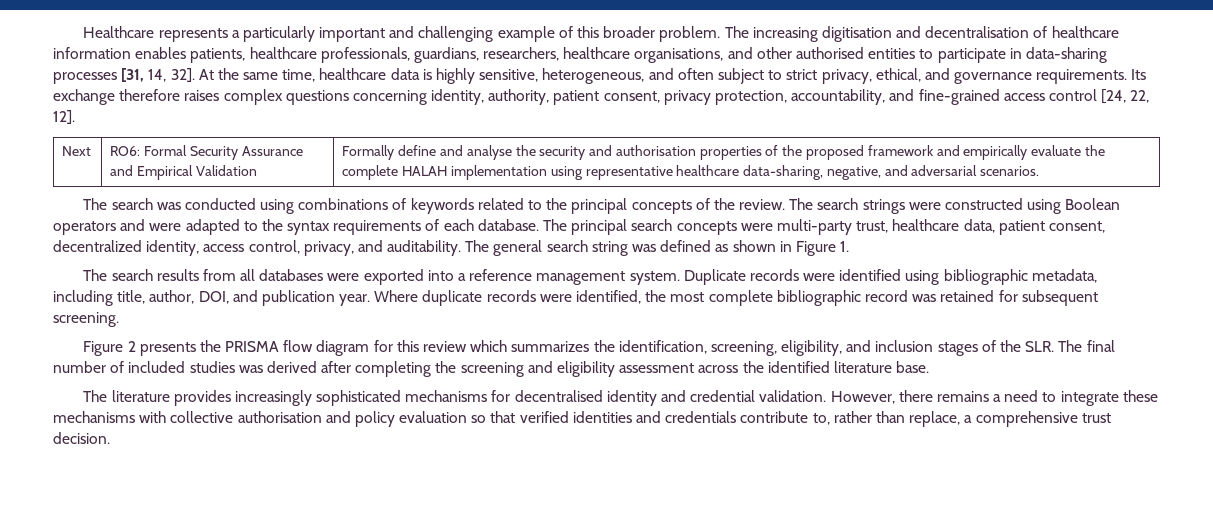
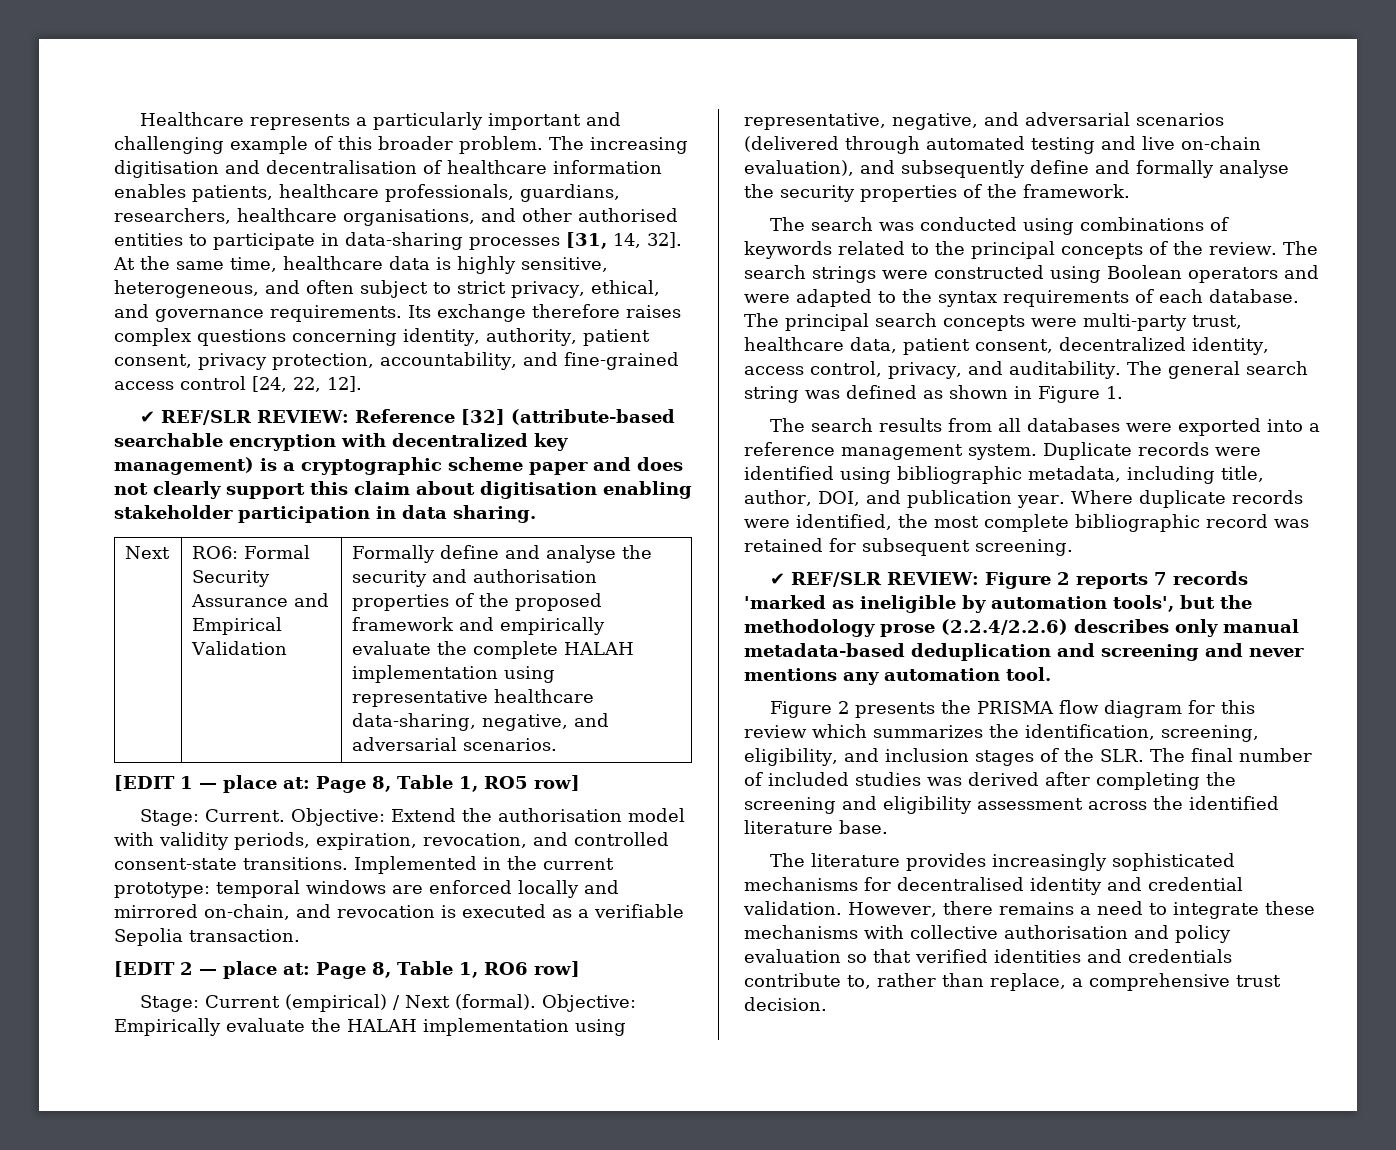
(75, 117) none -> [140,409,676,425] [114,433,568,451] [114,457,683,475] [114,481,692,499] [114,505,536,523] // ✔ REF/SLR REVIEW: Reference [32] (attribute-based searchable encryption with decentralized key management) is a cryptographic scheme paper and does not clearly support this claim about digitisation enabling stakeholder participation in data sharing.
(1040, 171) none -> [114,775,580,793] [140,808,686,826] [114,832,669,850] [114,856,614,874] [114,880,619,898] [114,904,684,920] [114,928,300,946] [114,961,580,979] [140,994,637,1012] [114,1018,626,1036] [744,112,1224,130] [744,136,1261,154] [744,160,1289,178] [744,184,1130,202] // [EDIT 1 — place at: Page 8, Table 1, RO5 row] // Stage: Current. Objective: Extend the authorisation model with validity periods, expiration, revocation, and controlled consent-state transitions. Implemented in the current prototype: temporal windows are enforced locally and mirrored on-chain, and revocation is executed as a verifiable Sepolia transaction. // [EDIT 2 — place at: Page 8, Table 1, RO6 row] // Stage: Current (empirical) / Next (formal). Objective: Empirically evaluate the HALAH implementation using representative, negative, and adversarial scenarios (delivered through automated testing and live on-chain evaluation), and subsequently define and formally analyse the security properties of the framework.
(119, 319) none -> [770,571,1249,589] [744,595,1252,613] [744,619,1299,637] [744,643,1304,661] [744,667,1051,685] // ✔ REF/SLR REVIEW: Figure 2 reports 7 records 'marked as ineligible by automation tools', but the methodology prose (2.2.4/2.2.6) describes only manual metadata-based deduplication and screening and never mentions any automation tool.

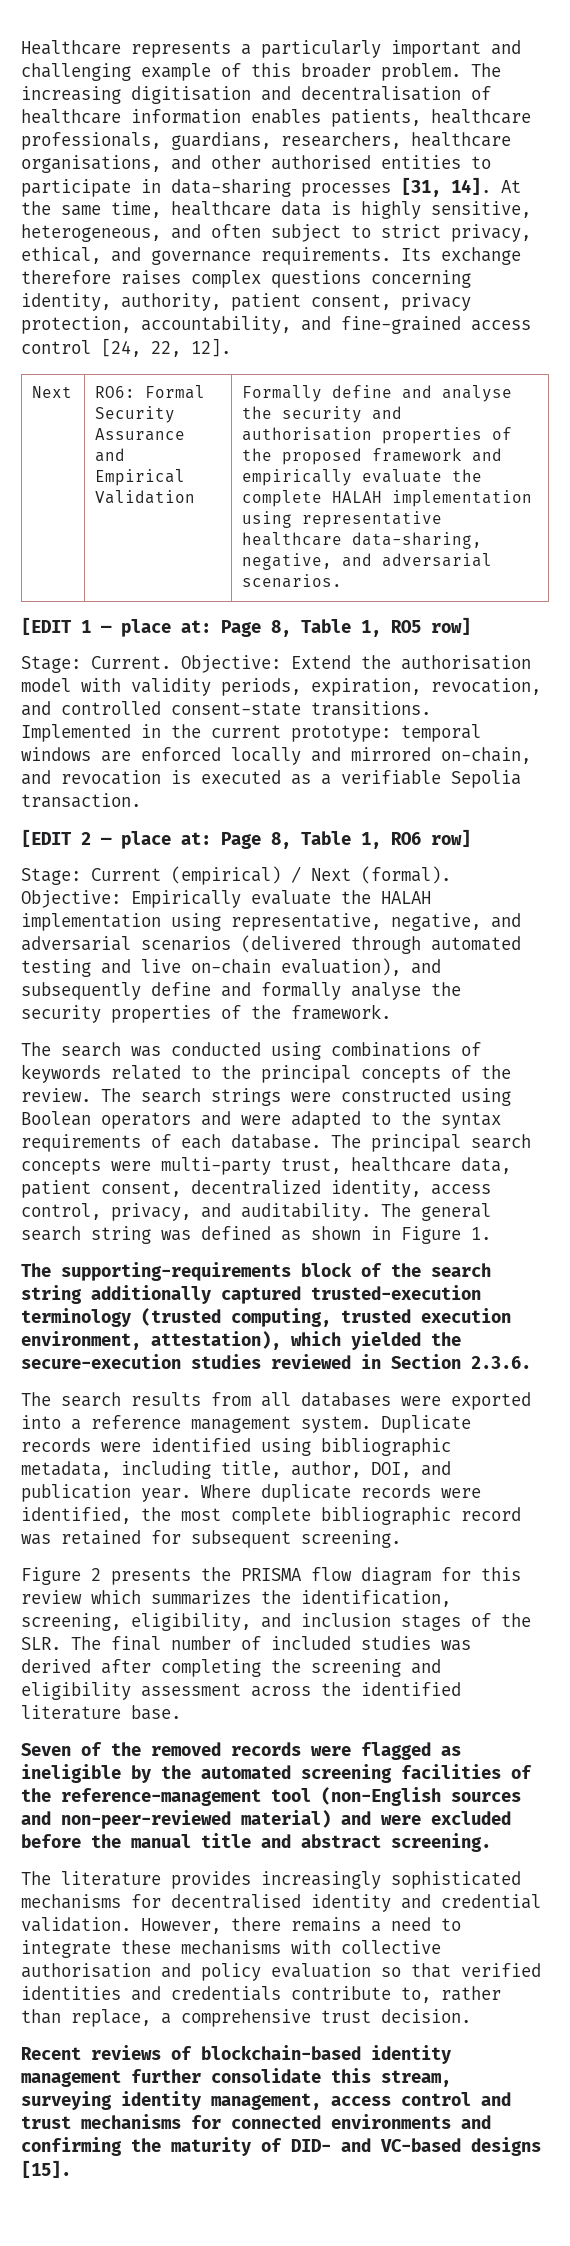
[613,232,682,248] 14, 32]. -> [451,177,491,195] 14].
[140,409,676,425] [114,433,568,451] [114,457,683,475] [114,481,692,499] [114,505,536,523] // ✔ REF/SLR REVIEW: Reference [32] (attribute-based searchable encryption with decentralized key management) is a cryptographic scheme paper and does not clearly support this claim about digitisation enabling stakeholder participation in data sharing. -> (231, 347) none
(1123, 392) none -> [21,1262,491,1281] [21,1285,481,1304] [21,1308,511,1327] [21,1331,461,1350] [21,1354,531,1369] // The supporting-requirements block of the search string additionally captured trusted-execution terminology (trusted computing, trusted execution environment, attestation), which yielded the secure-execution studies reviewed in Section 2.3.6.
[770,571,1249,589] [744,595,1252,613] [744,619,1299,637] [744,643,1304,661] [744,667,1051,685] // ✔ REF/SLR REVIEW: Figure 2 reports 7 records 'marked as ineligible by automation tools', but the methodology prose (2.2.4/2.2.6) describes only manual metadata-based deduplication and screening and never mentions any automation tool. -> (401, 1539) none
(888, 827) none -> [21,1742,461,1760] [21,1764,532,1783] [21,1787,521,1806] [21,1810,511,1829] [21,1833,491,1852] // Seven of the removed records were flagged as ineligible by the automated screening facilities of the reference-management tool (non-English sources and non-peer-reviewed material) and were excluded before the manual title and abstract screening.
(827, 1004) none -> [21,2045,451,2064] [21,2068,451,2087] [21,2091,511,2110] [21,2114,491,2129] [21,2137,541,2156] [21,2160,71,2178] // Recent reviews of blockchain-based identity management further consolidate this stream, surveying identity management, access control and trust mechanisms for connected environments and confirming the maturity of DID- and VC-based designs [15].

